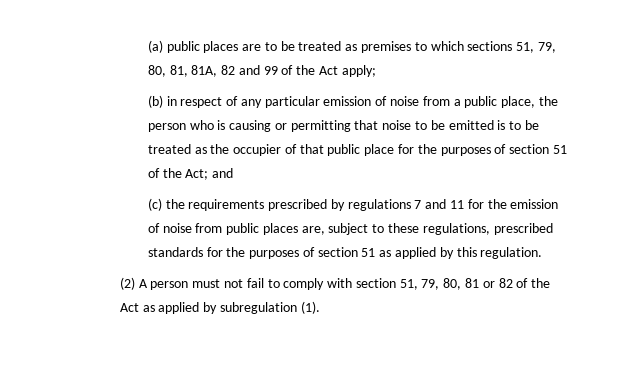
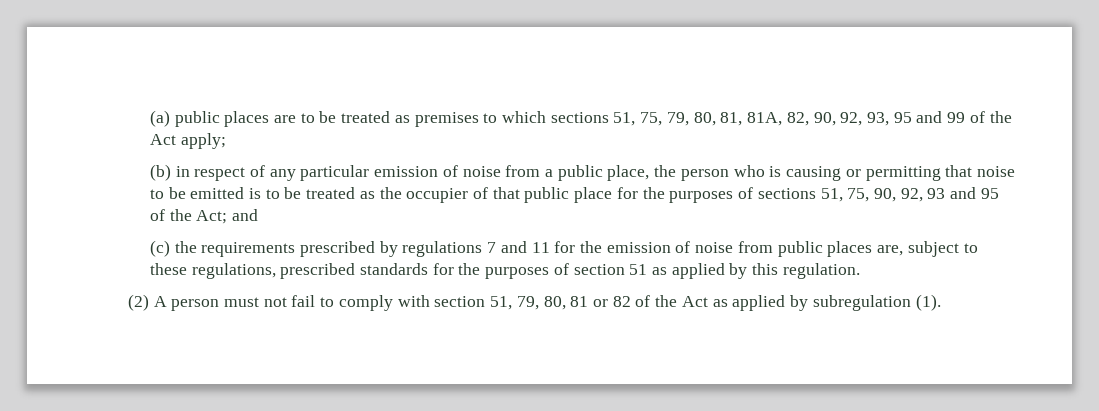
(535, 47) none -> [640,112,663,126] 75,
[221,65,236,75] 82 -> [786,112,912,126] 82, 90, 92, 93, 95
[509,144,567,154] section 51 -> [757,187,999,202] sections 51, 75, 90, 92, 93 and 95

